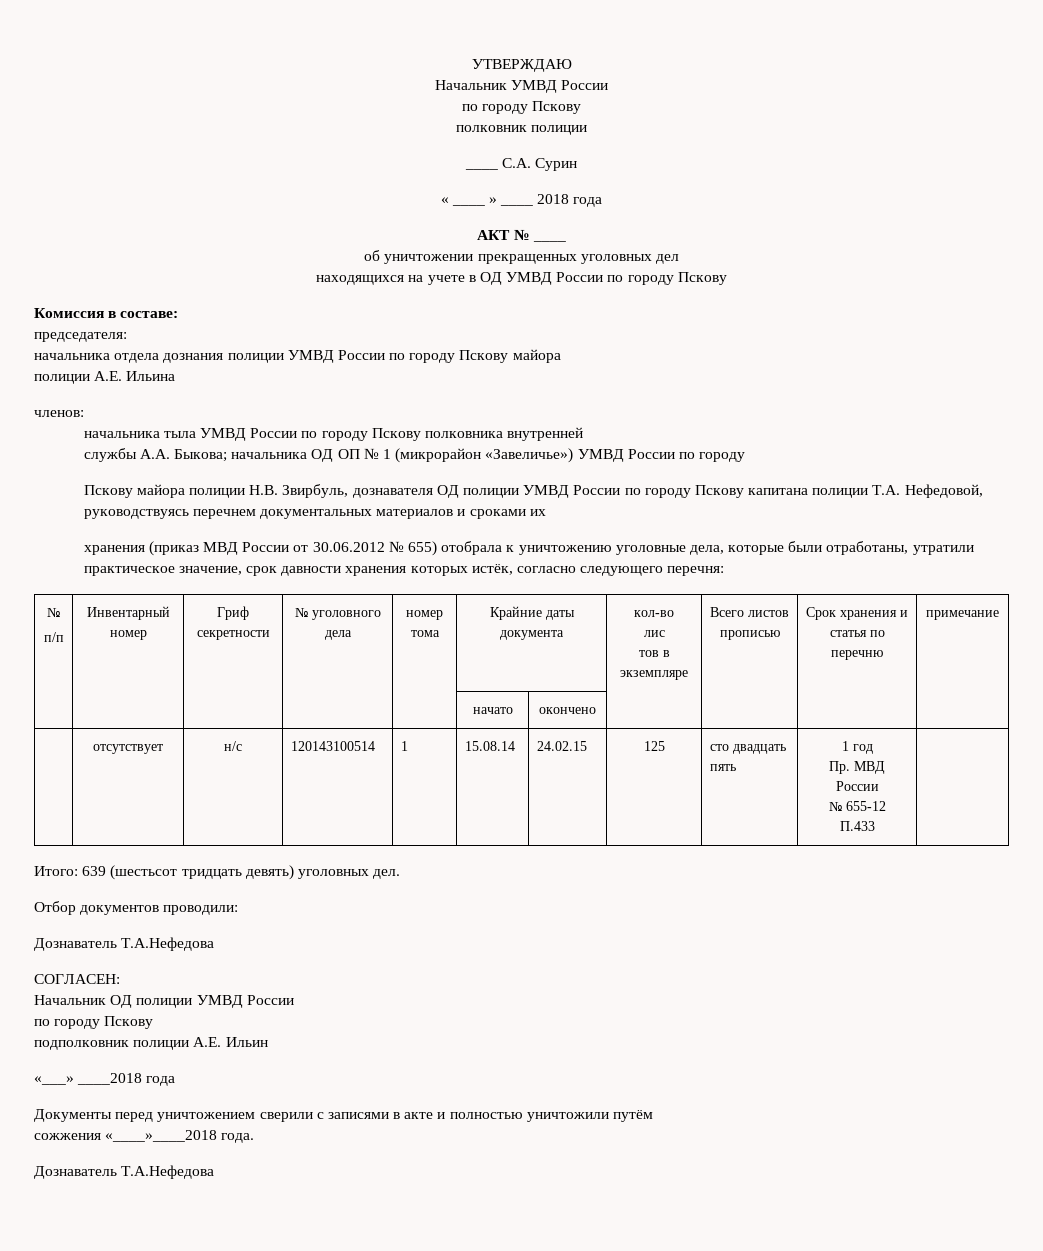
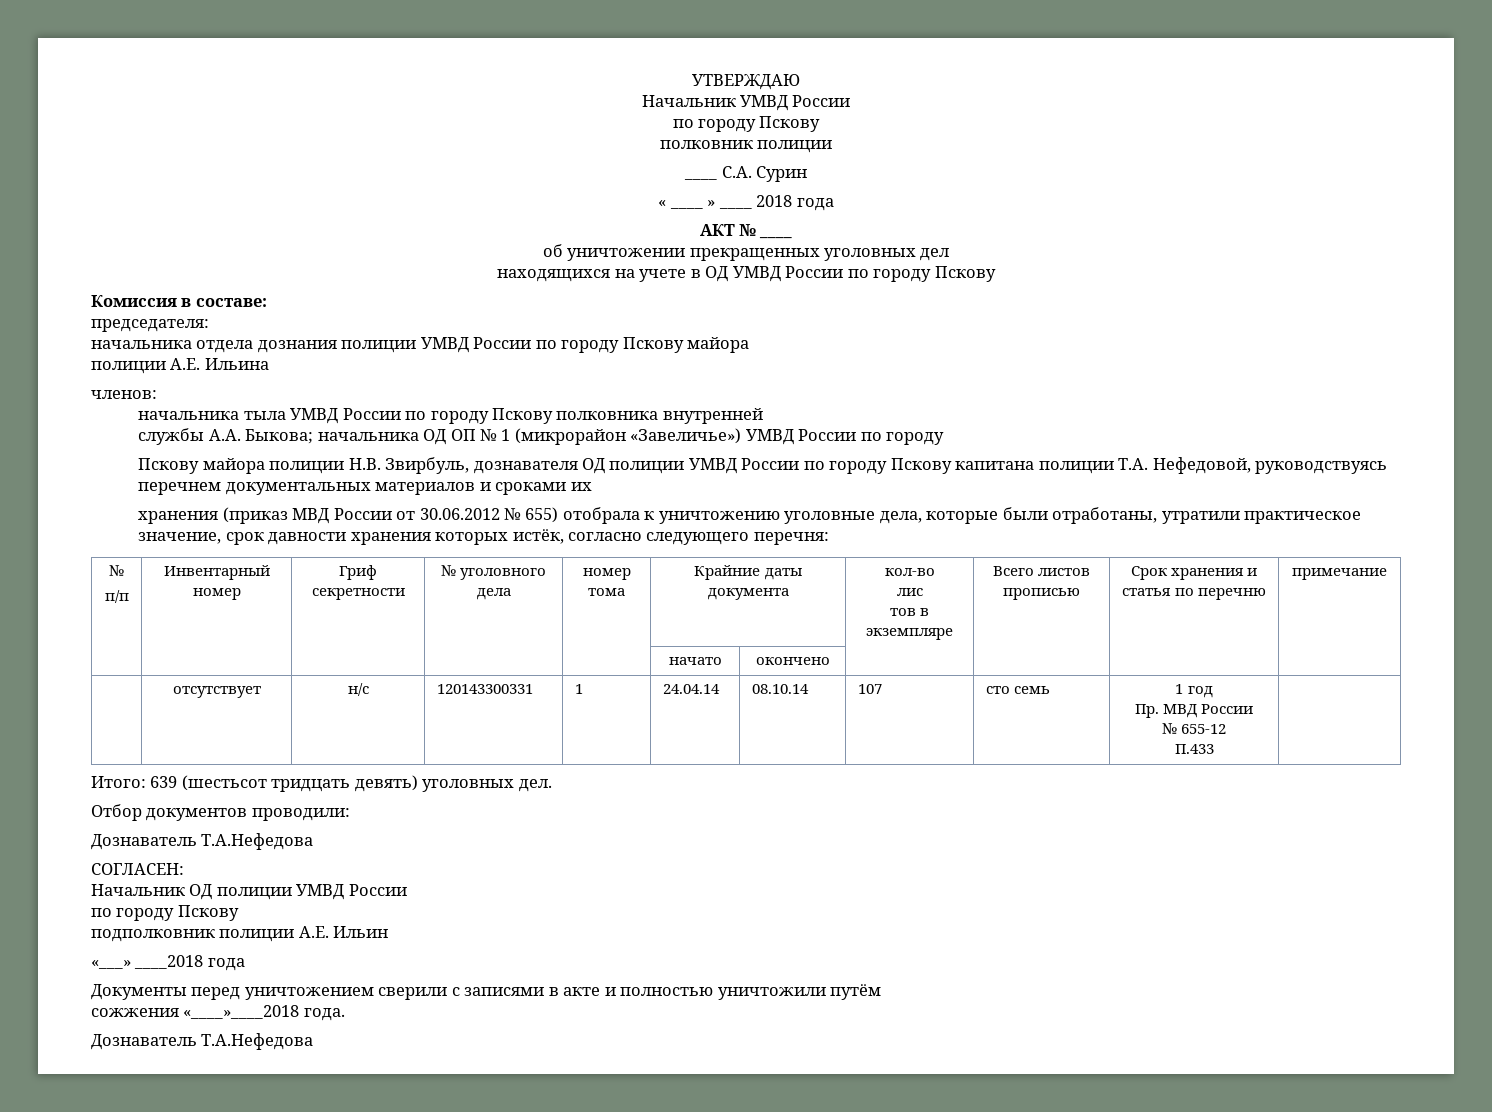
[290,741,375,751] [400,741,408,751] [464,741,515,751] [536,741,587,751] [643,741,665,751] 120143100514 | 1 | 15.08.14 | 24.02.15 | 125 -> [436,684,533,694] [574,684,583,694] [662,684,720,694] [751,684,809,694] [857,684,882,694] 120143300331 | 1 | 24.04.14 | 08.10.14 | 107
[732,744,786,754] [709,764,736,771] двадцать пять -> [1013,686,1050,694] семь

